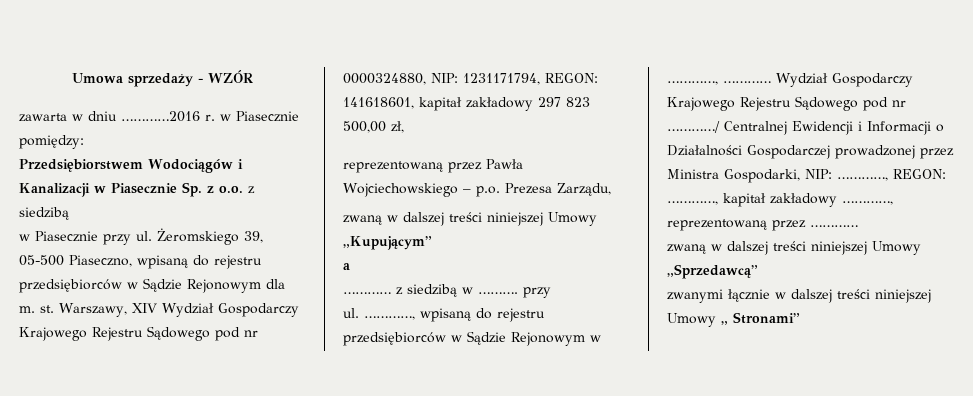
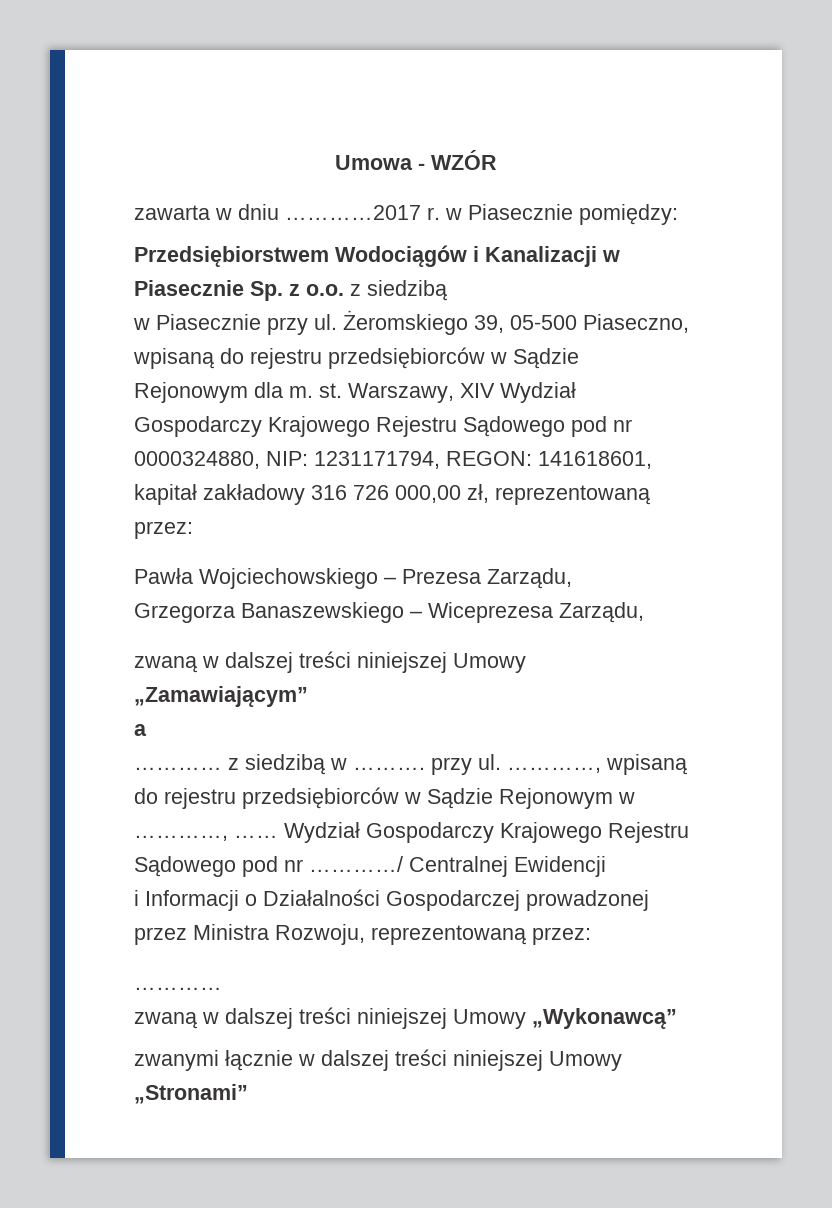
[127,73,193,87] sprzedaży -> (413, 162) none
[121,111,200,122] …………2016 -> [285,205,421,220] …………2017
[538,97,590,107] [343,121,386,133] 297 823 500,00 -> [311,485,461,503] 316 726 000,00
[343,161,482,173] // reprezentowaną przez -> [495,485,650,505] [134,521,193,539] reprezentowaną przez: //
[476,186,500,197] p.o. -> (396, 580) none
[343,212,597,226] [343,236,432,250] // zwaną w dalszej treści niniejszej Umowy „Kupującym” -> [134,602,644,623] [134,651,526,673] [134,686,308,707] // Grzegorza Banaszewskiego – Wiceprezesa Zarządu, // zwaną w dalszej treści niniejszej Umowy „Zamawiającym”
(551, 292) // -> (472, 766) none
[723,81,771,83] ………… -> [234,835,278,838] ……
(853, 128) none -> (606, 866) //
[724,169,946,183] [667,193,893,207] [667,219,806,231] Gospodarki, NIP: …………, REGON: …………, kapitał zakładowy …………, reprezentowaną przez -> [275,924,591,945] Rozwoju, reprezentowaną przez: //
[667,264,758,279] „Sprzedawcą” -> [532,1008,677,1029] „Wykonawcą”
[721,312,800,325] „ Stronami” -> [134,1084,248,1104] „Stronami”

